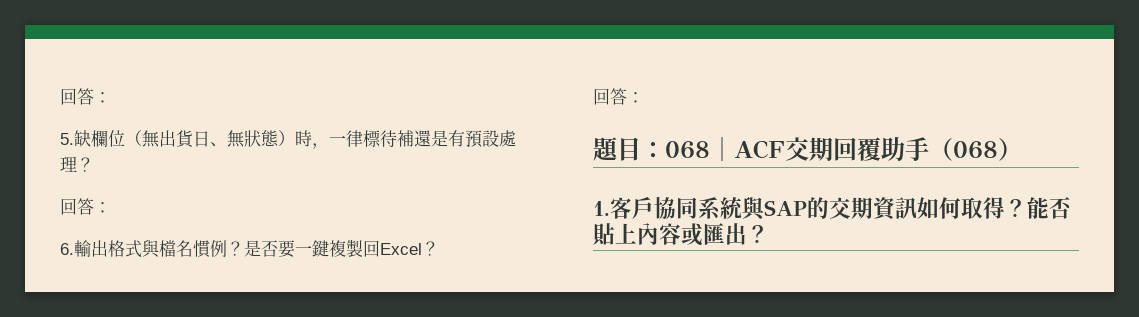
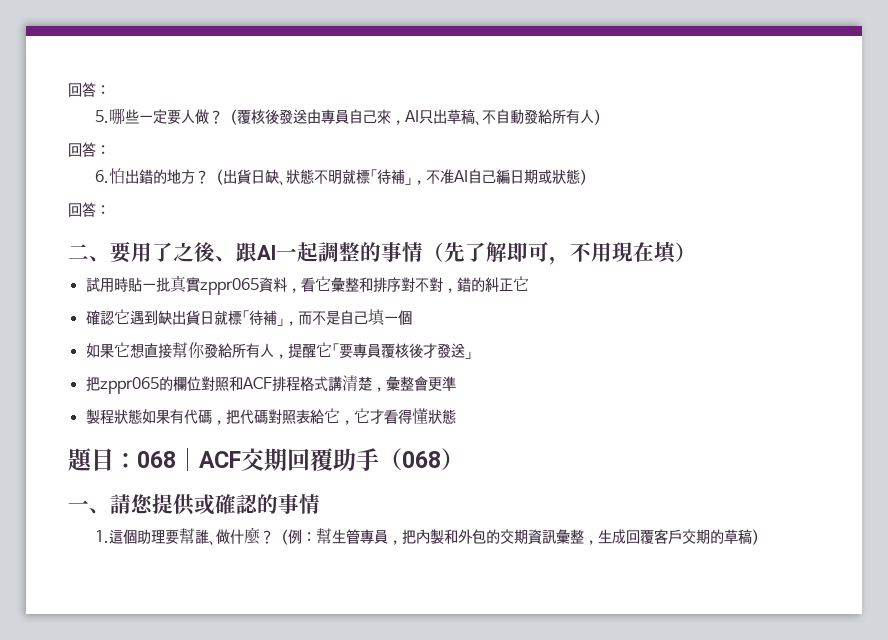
[74,130,516,149] [60,156,94,172] [60,198,111,215] [60,239,439,258] [593,88,644,105] 缺欄位（無出貨日、無狀態）時，一律標待補還是有預設處理？ // 回答： // 6.輸出格式與檔名慣例？是否要一鍵複製回Excel？ // 回答： -> [109,108,609,125] [68,142,110,157] [95,168,595,186] [68,202,110,217] [68,241,696,265] [85,275,529,295] [85,309,412,327] [85,342,472,360] [85,375,456,394] [85,408,456,425] 哪些一定要人做？（覆核後發送由專員自己來，AI只出草稿、不自動發給所有人） // 回答： // 6.怕出錯的地方？（出貨日缺、狀態不明就標「待補」，不准AI自己編日期或狀態） // 回答： // 二、要用了之後、跟AI一起調整的事情（先了解即可，不用現在填） // 試用時貼一批真實zppr065資料，看它彙整和排序對不對，錯的糾正它 // 確認它遇到缺出貨日就標「待補」，而不是自己填一個 // 如果它想直接幫你發給所有人，提醒它「要專員覆核後才發送」 // 把zppr065的欄位對照和ACF排程格式講清楚，彙整會更準 // 製程狀態如果有代碼，把代碼對照表給它，它才看得懂狀態
[593,196,1071,221] [593,223,769,246] 1.客戶協同系統與SAP的交期資訊如何取得？能否貼上內容或匯出？ -> [68,493,320,516] [95,527,767,545] 一、請您提供或確認的事情 // 1.這個助理要幫誰、做什麼？（例：幫生管專員，把內製和外包的交期資訊彙整，生成回覆客戶交期的草稿）

